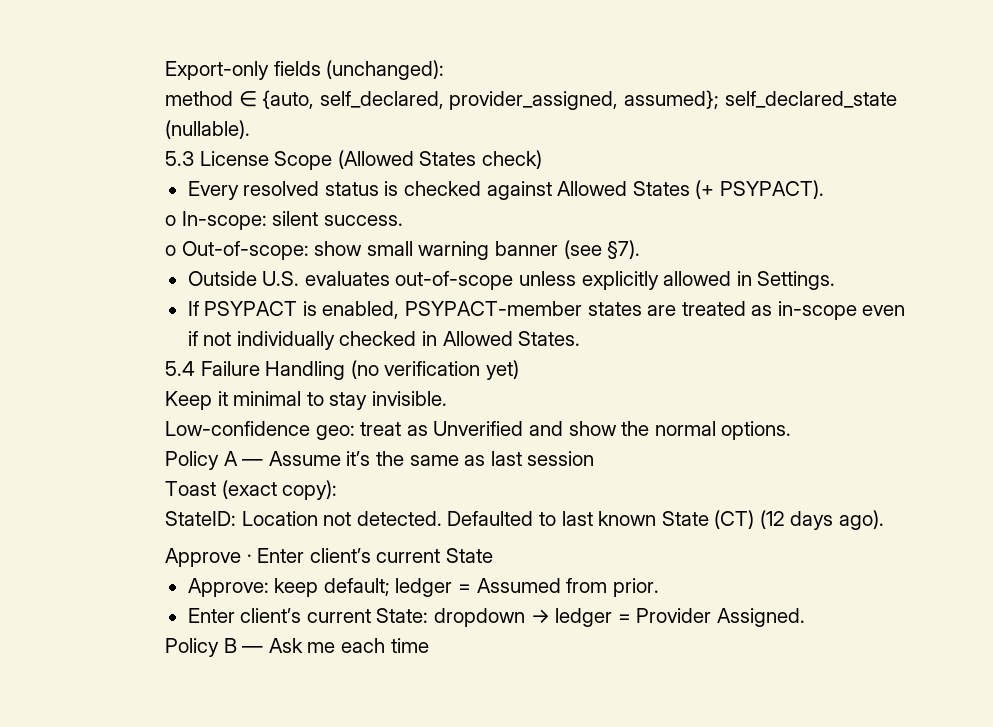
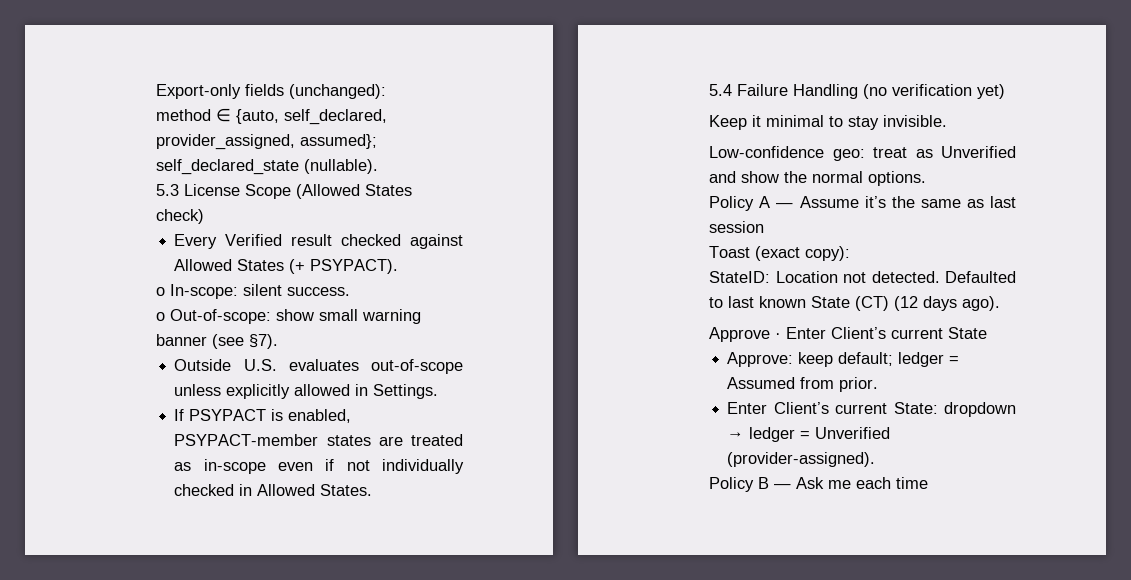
[243,181,399,196] resolved status is -> [225,234,333,246] Verified result
[309,548,371,563] client’s -> [831,327,887,339] Client’s
[240,608,302,623] client’s -> [773,402,829,414] Client’s
[636,608,805,627] Provider Assigned. -> [815,427,891,439] [727,452,876,467] Unverified (provider-assigned).

